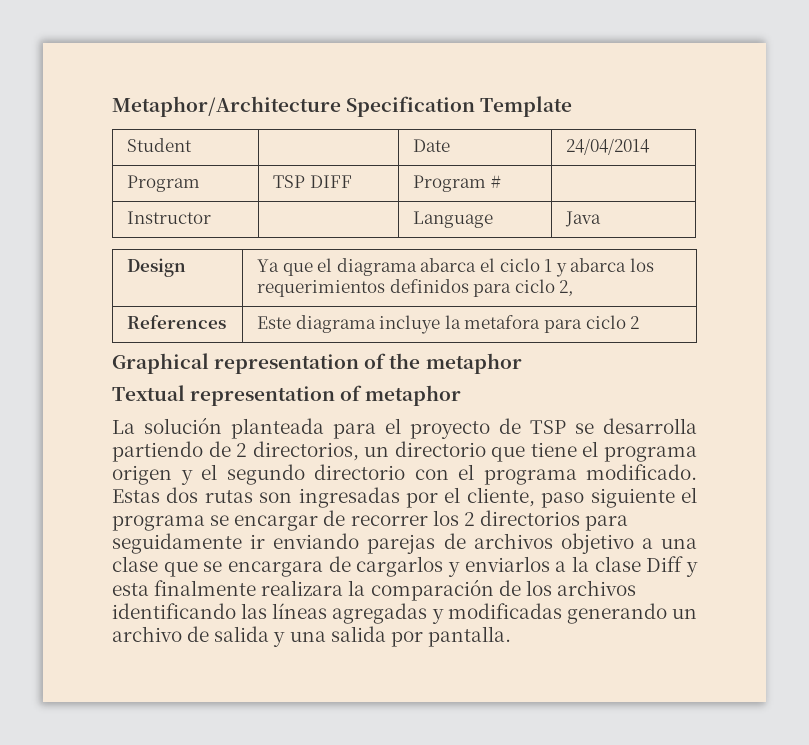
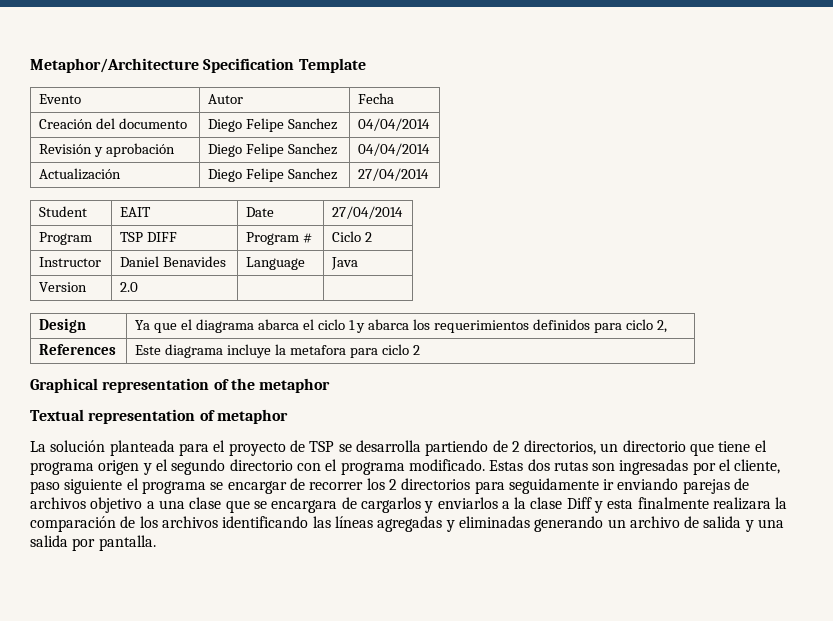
(573, 106) none -> [39,94,82,104] [208,94,244,104] [358,93,395,104] [39,118,187,129] [208,118,337,132] [358,118,431,131] [39,143,175,157] [208,143,337,157] [358,143,431,156] [39,168,122,180] [208,168,337,182] [358,168,430,181] // Evento | Autor | Fecha // Creación del documento | Diego Felipe Sanchez | 04/04/2014 // Revisión y aprobación | Diego Felipe Sanchez | 04/04/2014 // Actualización | Diego Felipe Sanchez | 27/04/2014
(193, 145) none -> [120,207,152,217] EAIT
[566,138,651,155] 24/04/2014 -> [332,206,404,219] 27/04/2014
(501, 181) none -> [332,231,373,242] Ciclo 2
(212, 217) none -> [120,256,227,267] Daniel Benavides
(602, 219) none -> [39,282,88,292] [120,282,139,292] // Version | 2.0 | |
[447,603,562,619] modificadas -> [458,516,530,528] eliminadas

